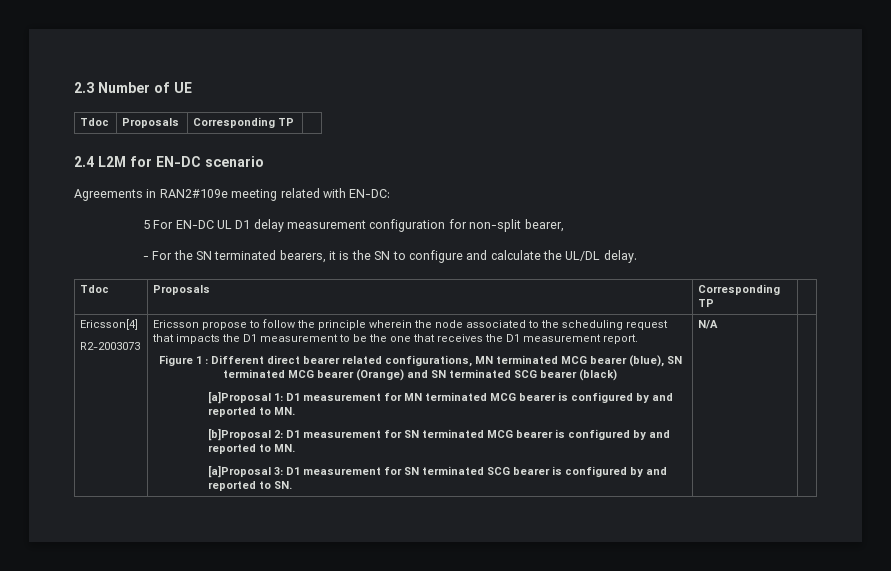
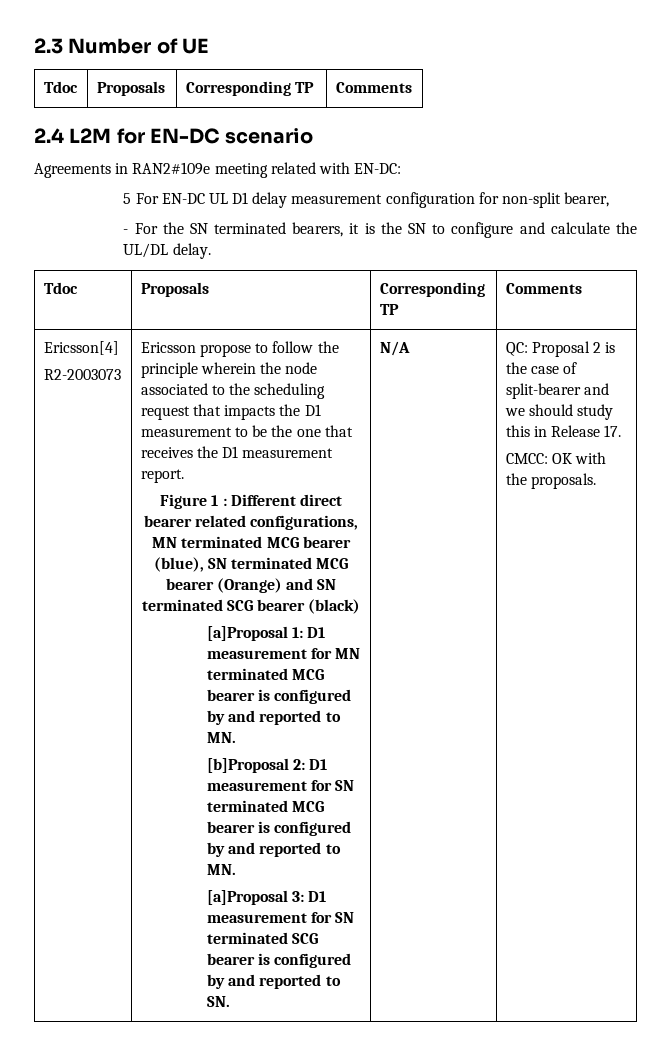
(295, 122) none -> [335,82,412,93] Comments
(715, 303) none -> [505,283,582,294] Comments
(719, 324) none -> [505,341,616,357] [505,362,578,374] [505,383,610,399] [504,404,614,420] [505,425,622,437] [505,452,607,464] [505,473,597,489] QC: Proposal 2 is the case of split-bearer and we should study this in Release 17. // CMCC: OK with the proposals.

